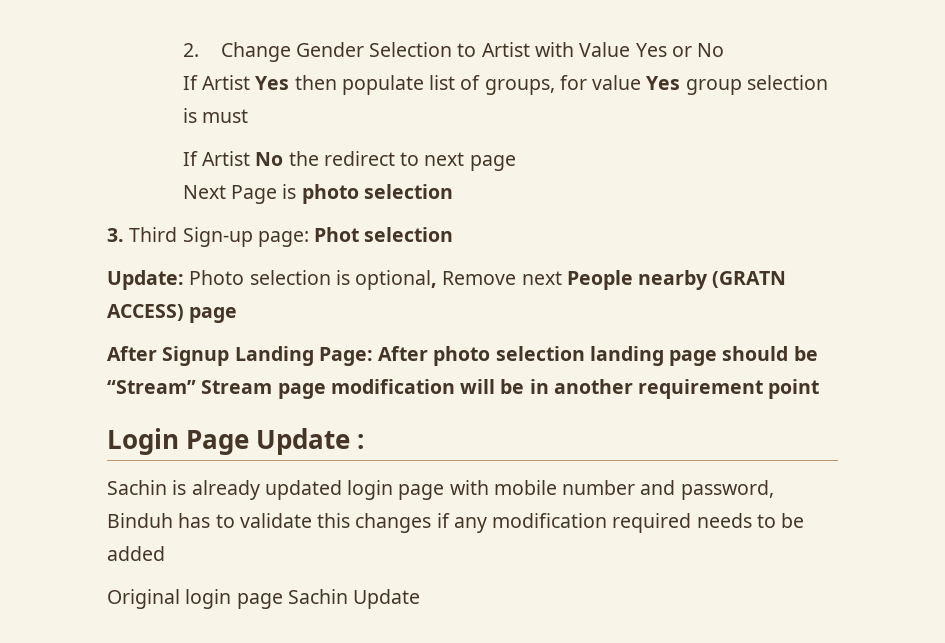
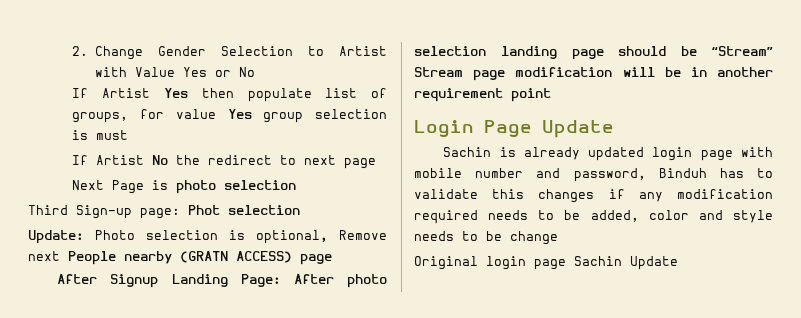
[107,228,124,242] 3. -> (297, 185) none
[357,434,365,449] : -> (614, 129) none
[107,546,165,561] added -> [590,210,773,223] [414,231,558,245] added, color and style needs to be change

